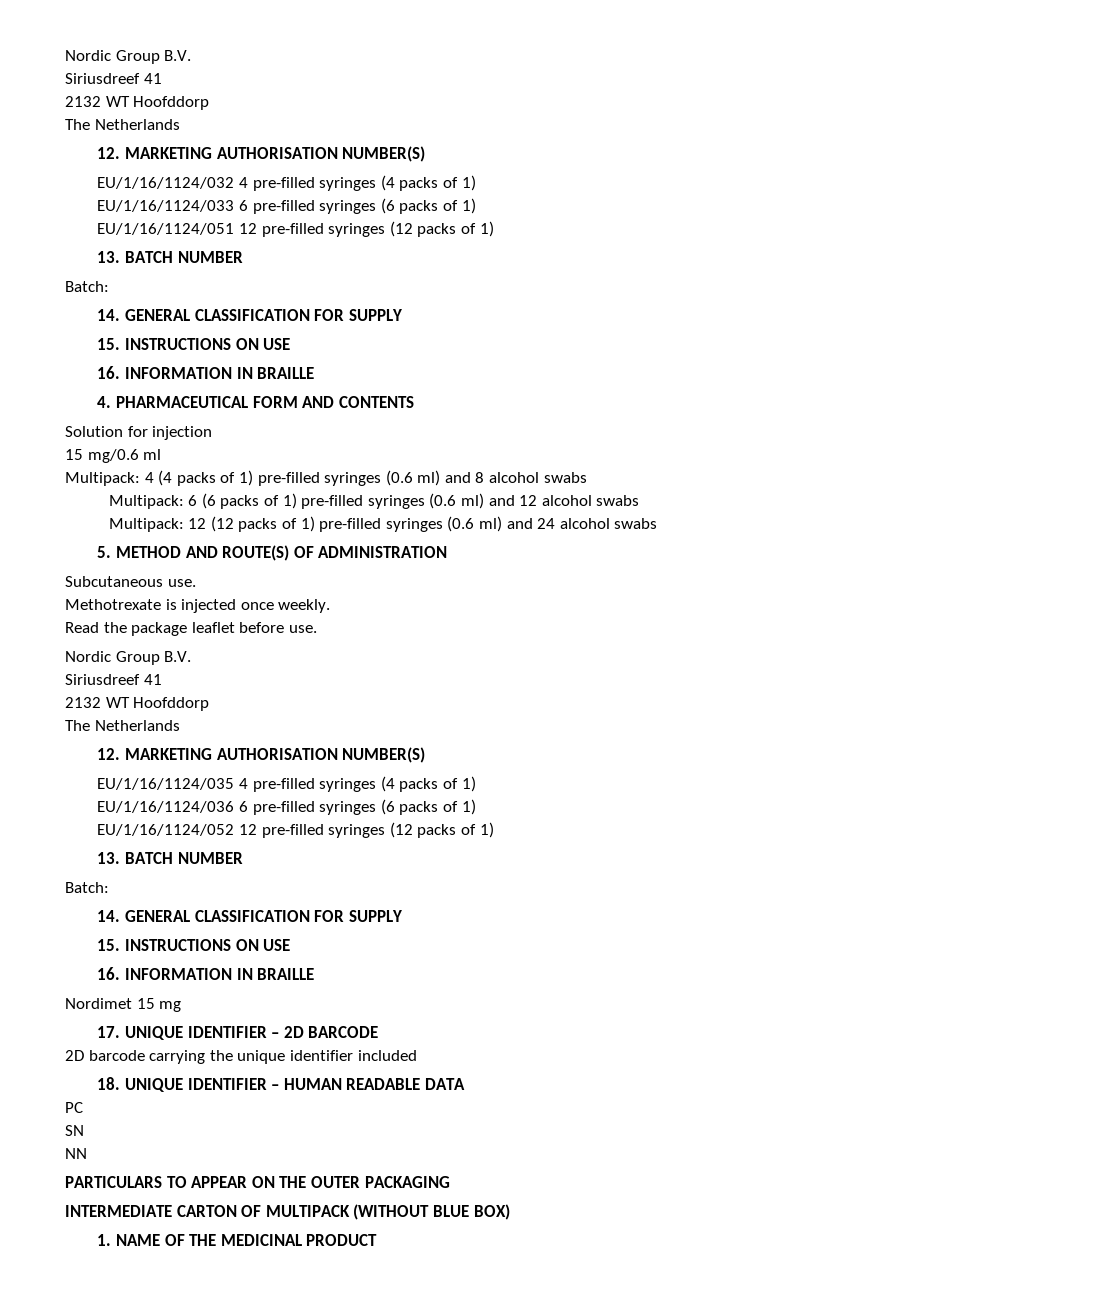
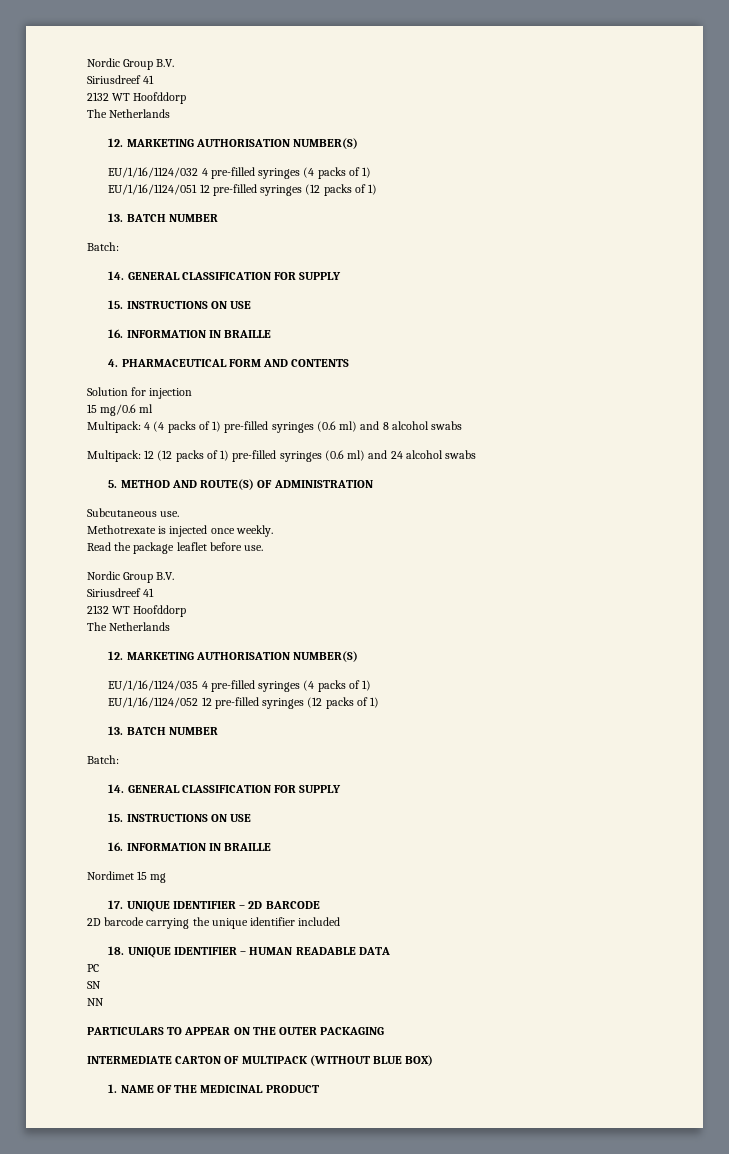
[97,198,476,214] // EU/1/16/1124/033 6 pre-filled syringes (6 packs of 1) -> (372, 172) none
[108,493,640,509] // Multipack: 6 (6 packs of 1) pre-filled syringes (0.6 ml) and 12 alcohol swabs -> (463, 425) none
[97,799,476,815] // EU/1/16/1124/036 6 pre-filled syringes (6 packs of 1) -> (372, 685) none

